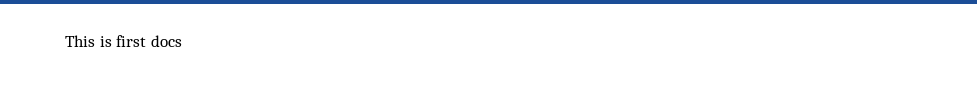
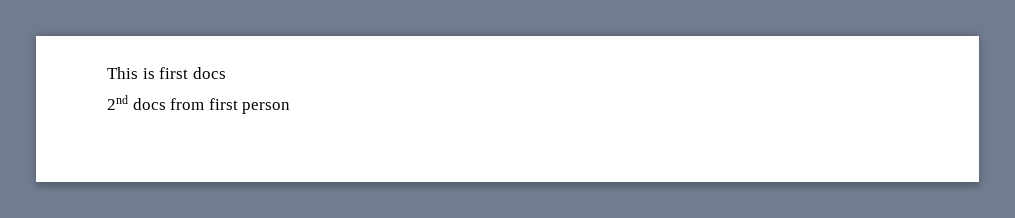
(182, 41) none -> [107,95,291,114] // 2nd docs from first person

